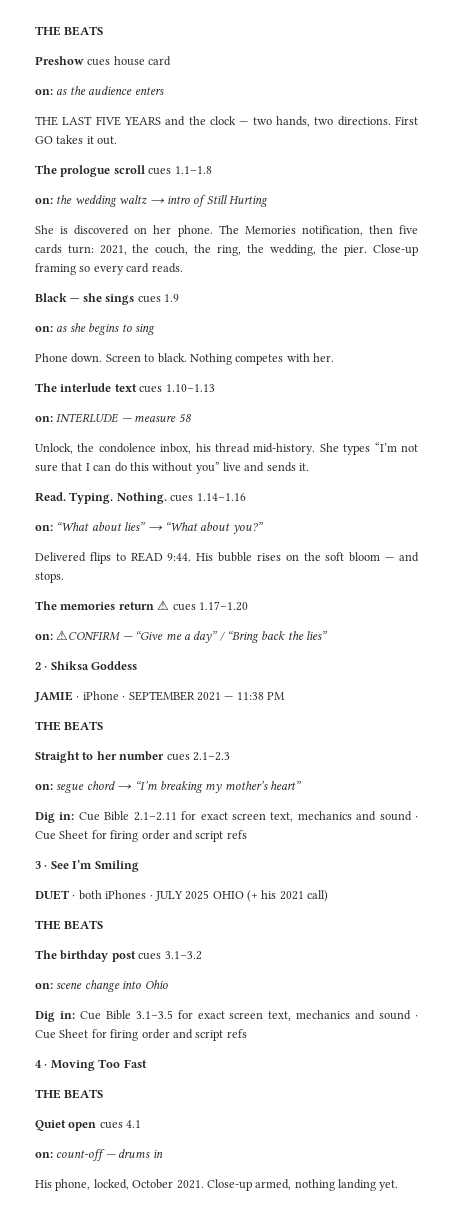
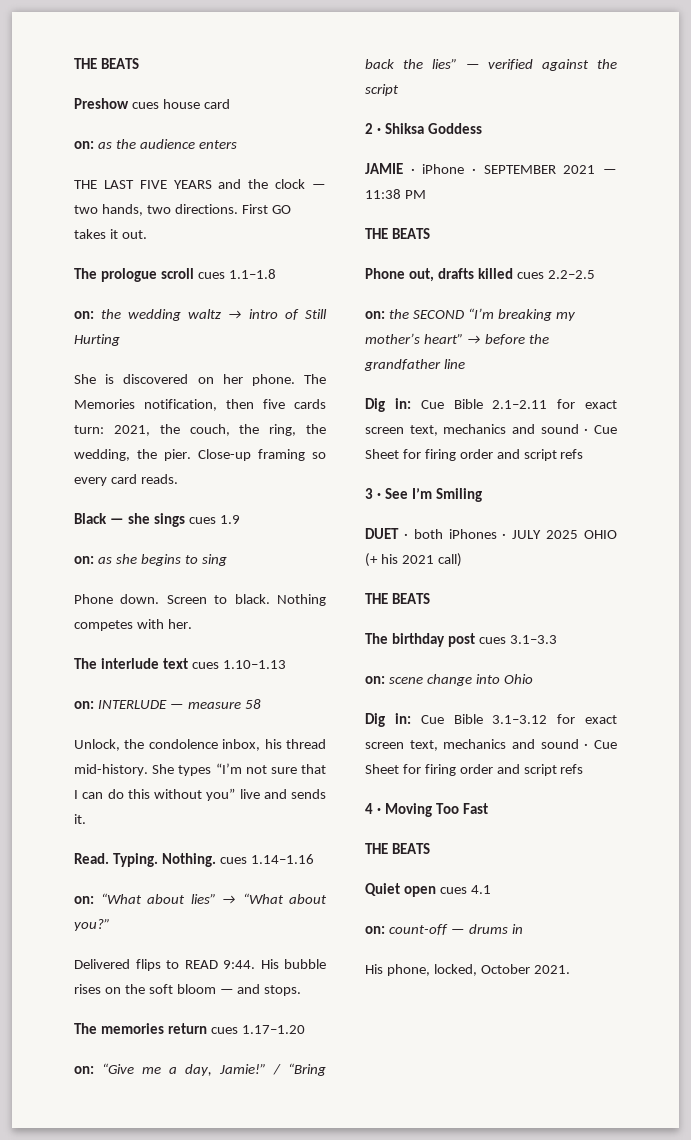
[157,600,170,610] ⚠ -> (207, 1028) none
[56,630,133,641] ⚠CONFIRM — -> (94, 1070) none
[193,631,218,643] day” -> [185,1063,266,1076] day, Jamie!”
(328, 635) none -> [465,59,617,71] [365,84,399,96] — verified against the script
[35,751,230,763] [35,781,133,793] Straight to her number cues 2.1–2.3 // on: segue chord → -> [365,268,595,282] [365,309,464,319] Phone out, drafts killed cues 2.2–2.5 // on: the SECOND
(301, 785) none -> [466,334,549,345] [364,359,465,371] → before the grandfather line
[164,951,202,960] 3.1–3.2 -> [509,635,557,644] 3.1–3.3
[135,1010,173,1019] 3.1–3.5 -> [492,715,548,724] 3.1–3.12
[206,1179,399,1191] Close-up armed, nothing landing yet. -> (570, 969) none

